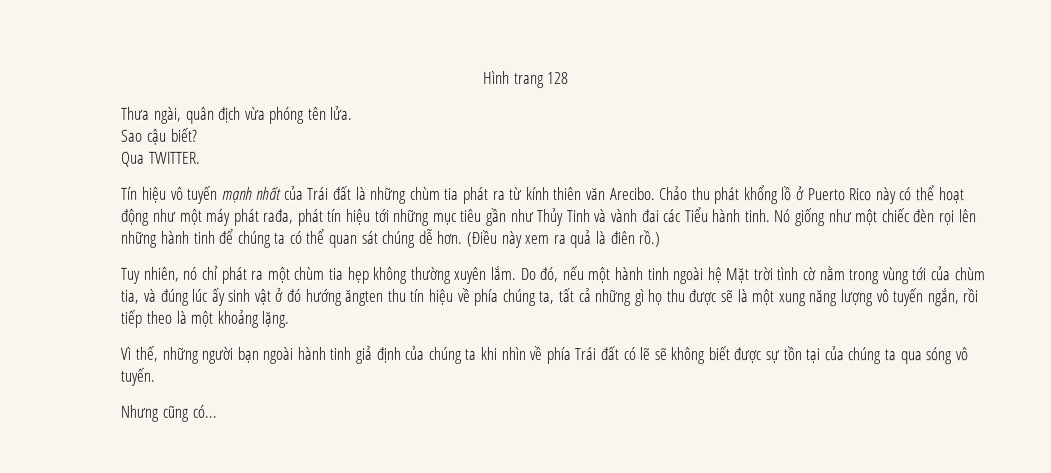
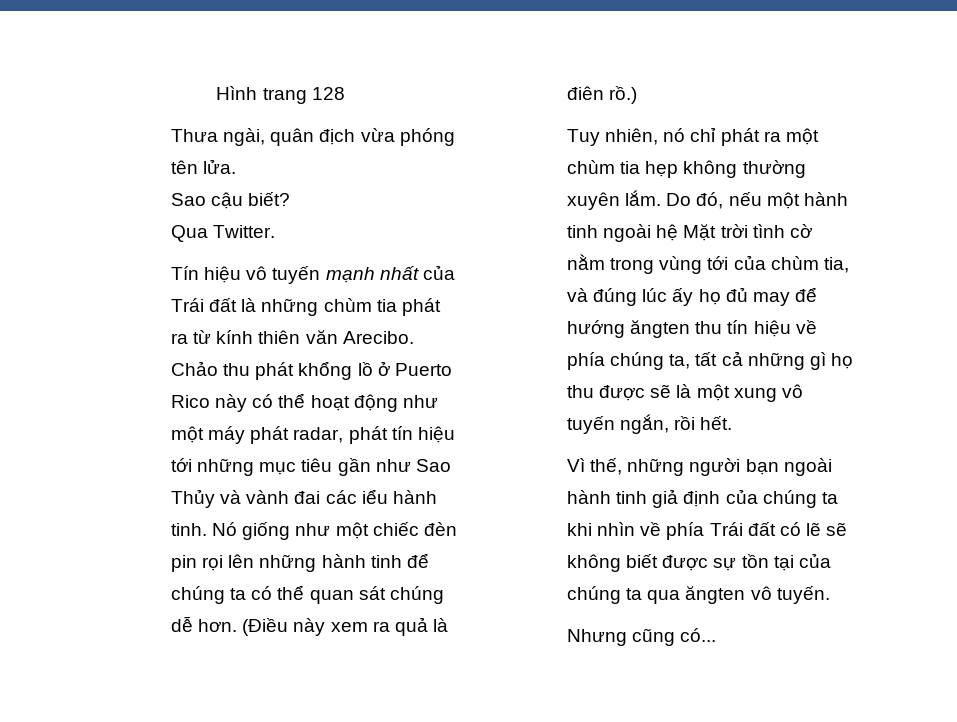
[148,151,201,164] TWITTER. -> [213,225,276,238] Twitter.
[263,208,295,224] rađa, -> [293,427,344,443] radar,
[537,208,591,227] Thủy Tinh -> [415,459,451,472] [171,489,216,508] Sao Thủy
[684,207,709,223] Tiểu -> [361,489,388,504] iểu
(936, 216) none -> [171,555,198,572] pin
[227,287,302,305] sinh vật ở đó -> [698,287,817,306] họ đủ may để
[808,289,874,307] năng lượng -> (777, 395) none
[120,309,290,328] tiếp theo là một khoảng lặng. -> [700,416,733,430] hết.
[925,347,953,365] sóng -> [685,586,746,604] ăngten

